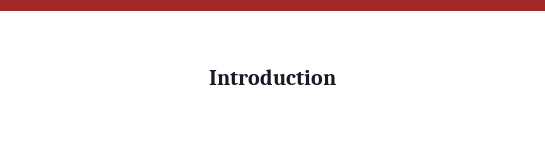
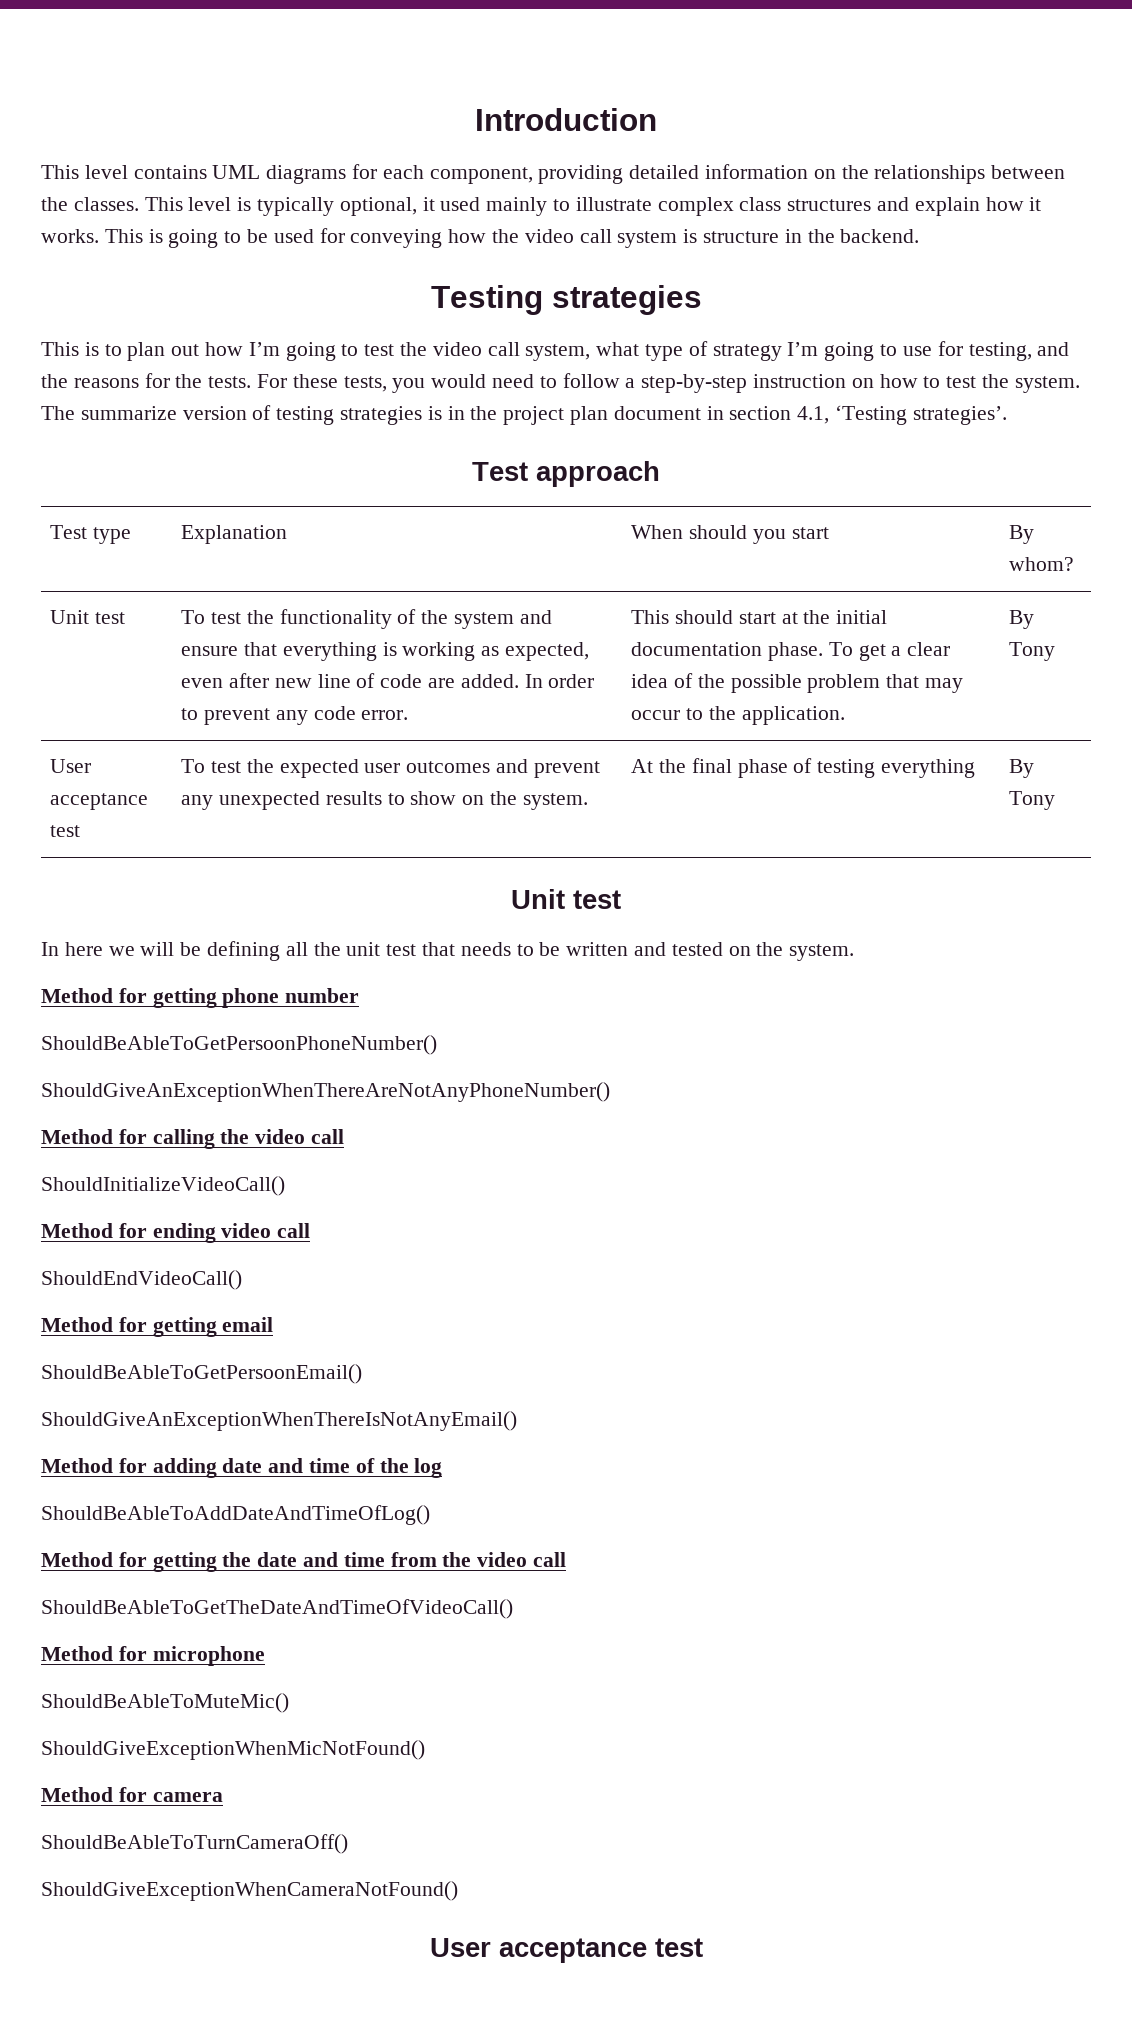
(336, 77) none -> [41,164,1066,184] [41,197,1042,216] [41,228,920,248] [430,285,702,315] [41,341,1070,361] [41,373,1080,393] [41,405,1007,425] [472,461,660,487] [50,525,131,544] [181,525,288,544] [631,525,829,544] [1009,525,1035,544] [1009,557,1075,571] [50,610,125,624] [181,609,552,629] [181,642,589,661] [181,673,595,688] [181,706,409,725] [631,610,888,624] [631,642,951,661] [631,673,963,693] [631,706,845,725] [1009,610,1035,629] [1009,642,1056,661] [50,759,92,773] [50,793,149,810] [50,825,81,837] [181,759,600,778] [181,791,588,810] [631,758,975,778] [1009,759,1035,778] [1009,791,1056,810] [511,889,621,909] [41,941,855,961] [41,988,360,1008] [41,1035,437,1055] [41,1082,610,1102] [41,1129,345,1149] [41,1176,285,1196] [41,1223,311,1243] [41,1270,242,1290] [41,1317,274,1337] [41,1364,362,1384] [41,1411,517,1431] [41,1458,443,1478] [41,1505,430,1525] [41,1552,567,1572] [41,1599,513,1619] [41,1646,265,1666] [41,1693,289,1713] [41,1740,425,1760] [41,1787,223,1802] [41,1834,348,1854] [41,1881,458,1901] [429,1938,703,1963] // This level contains UML diagrams for each component, providing detailed information on the relationships between the classes. This level is typically optional, it used mainly to illustrate complex class structures and explain how it works. This is going to be used for conveying how the video call system is structure in the backend. // Testing strategies // This is to plan out how I’m going to test the video call system, what type of strategy I’m going to use for testing, and the reasons for the tests. For these tests, you would need to follow a step-by-step instruction on how to test the system. The summarize version of testing strategies is in the project plan document in section 4.1, ‘Testing strategies’. // Test approach // Test type | Explanation | When should you start | By whom? // Unit test | To test the functionality of the system and ensure that everything is working as expected, even after new line of code are added. In order to prevent any code error. | This should start at the initial documentation phase. To get a clear idea of the possible problem that may occur to the application. | By Tony // User acceptance test | To test the expected user outcomes and prevent any unexpected results to show on the system. | At the final phase of testing everything | By Tony // Unit test // In here we will be defining all the unit test that needs to be written and tested on the system. // Method for getting phone number // ShouldBeAbleToGetPersoonPhoneNumber() // ShouldGiveAnExceptionWhenThereAreNotAnyPhoneNumber() // Method for calling the video call // ShouldInitializeVideoCall() // Method for ending video call // ShouldEndVideoCall() // Method for getting email // ShouldBeAbleToGetPersoonEmail() // ShouldGiveAnExceptionWhenThereIsNotAnyEmail() // Method for adding date and time of the log // ShouldBeAbleToAddDateAndTimeOfLog() // Method for getting the date and time from the video call // ShouldBeAbleToGetTheDateAndTimeOfVideoCall() // Method for microphone // ShouldBeAbleToMuteMic() // ShouldGiveExceptionWhenMicNotFound() // Method for camera // ShouldBeAbleToTurnCameraOff() // ShouldGiveExceptionWhenCameraNotFound() // User acceptance test

